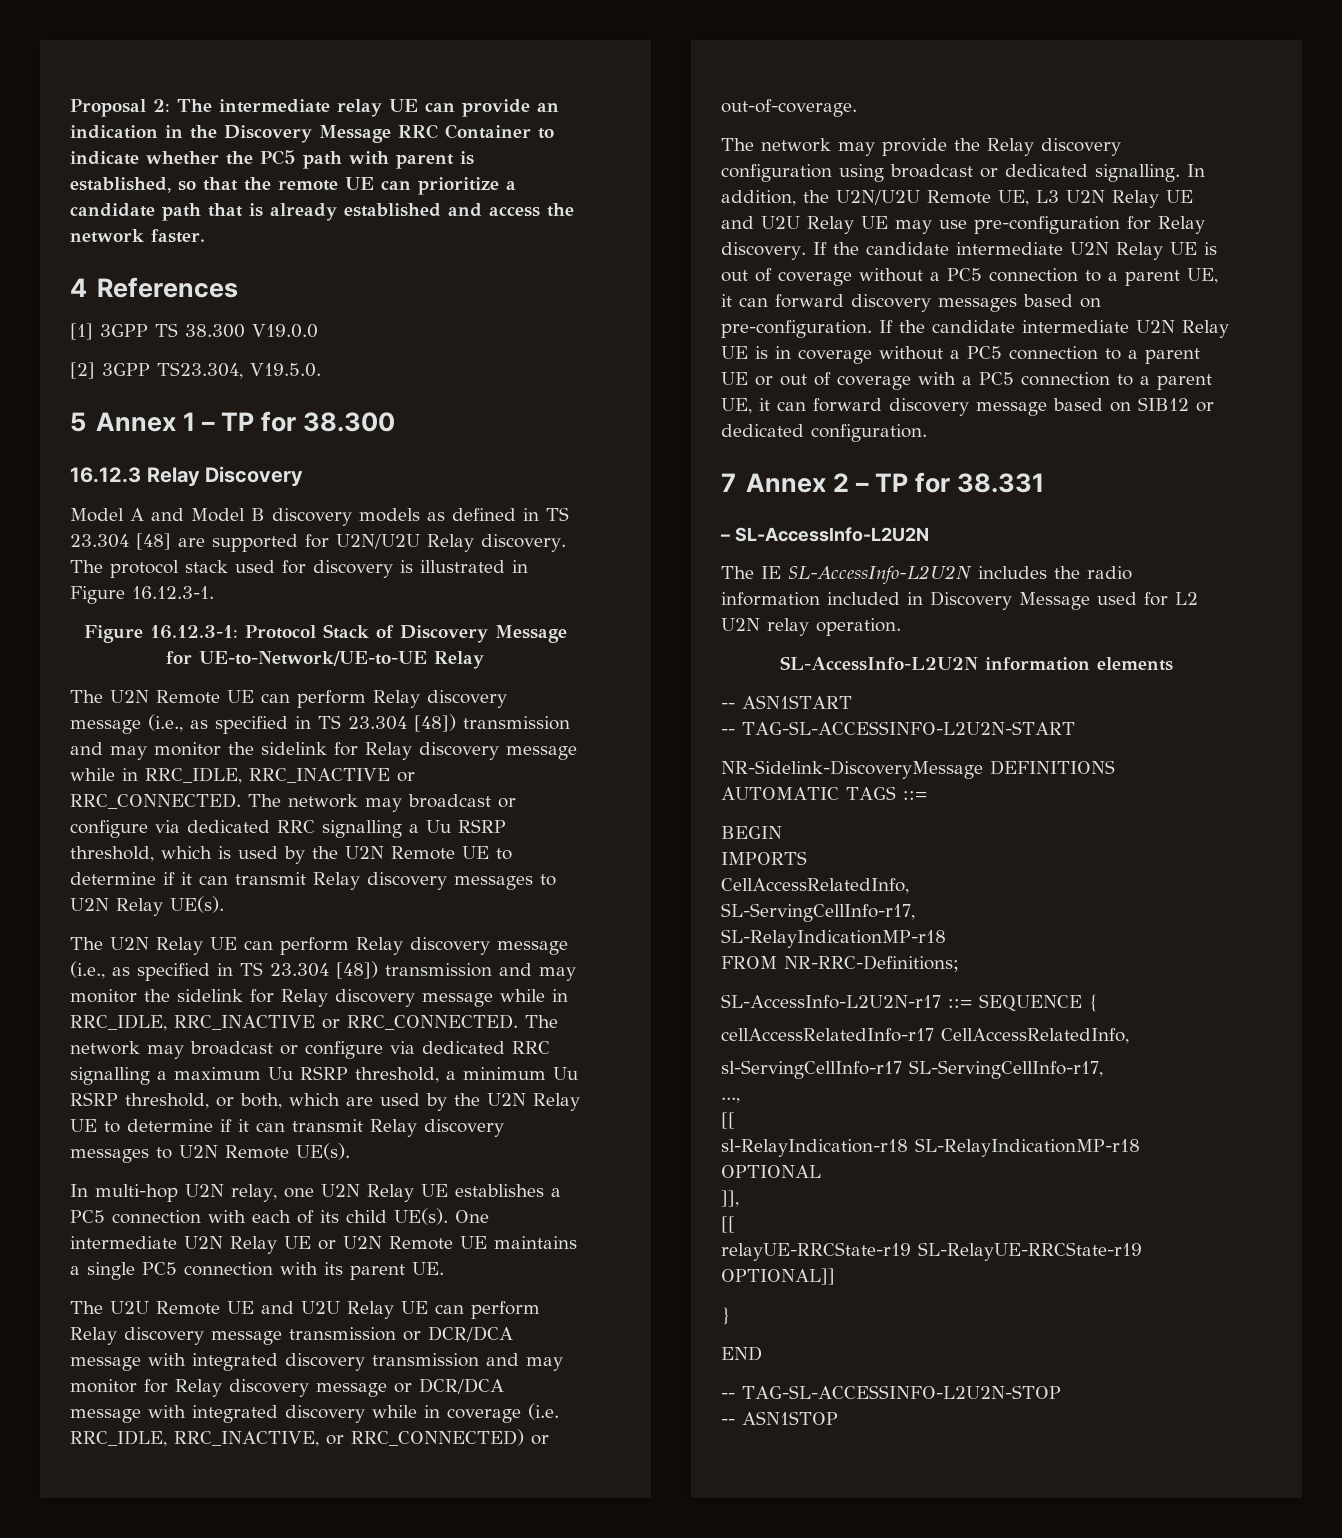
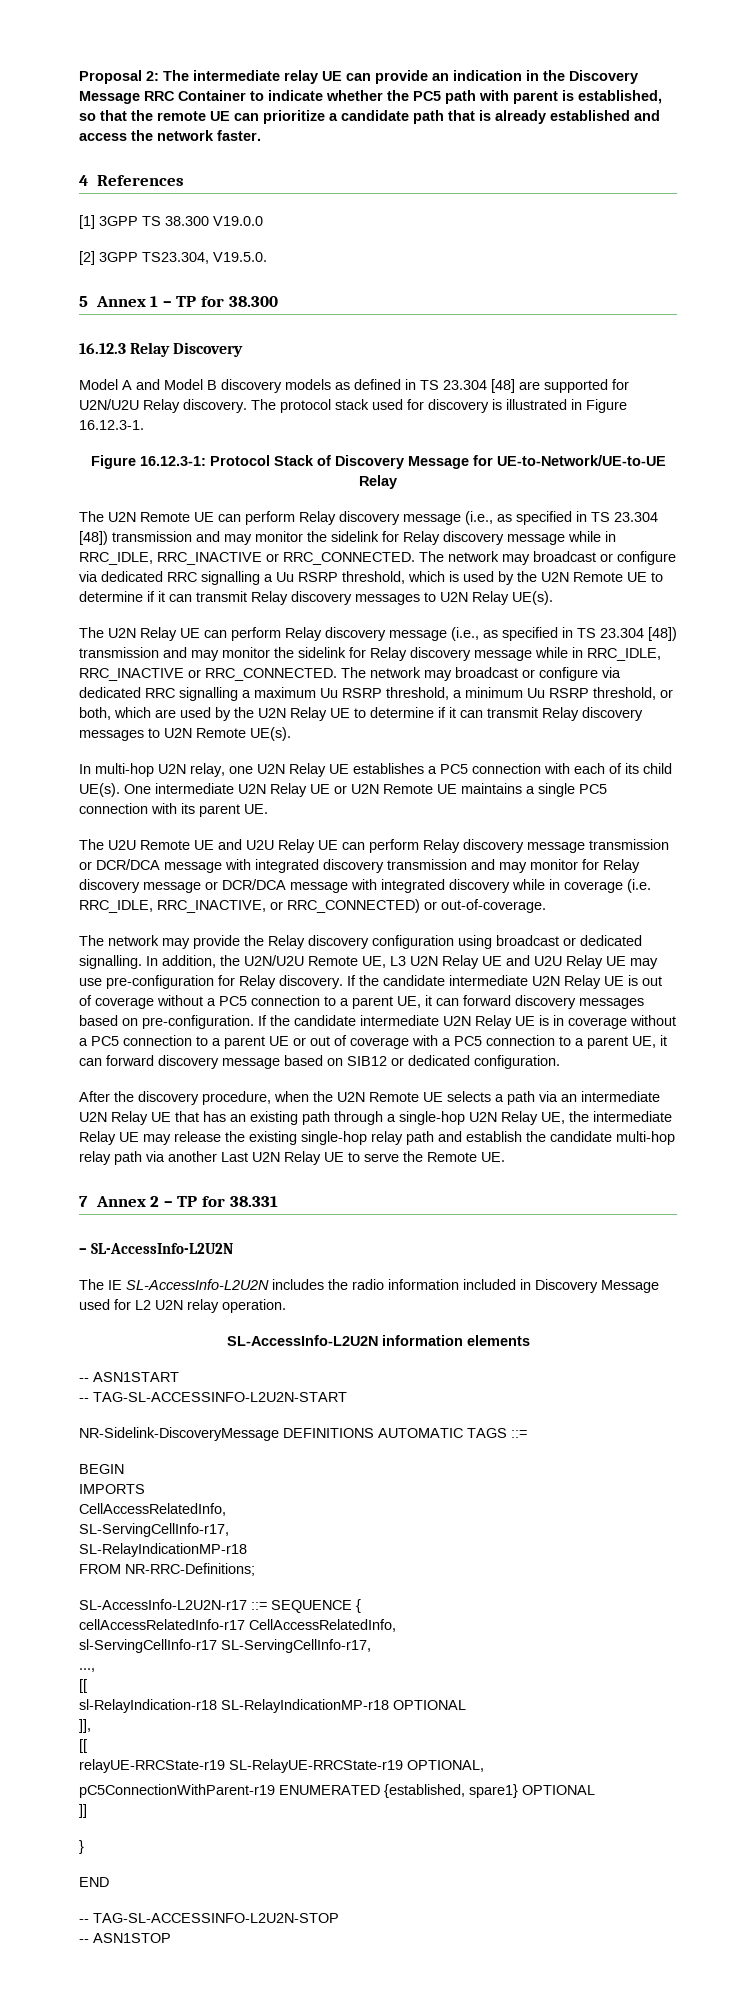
(927, 433) none -> [79,1091,660,1105] [79,1111,672,1125] [79,1131,675,1145] [79,1151,505,1165] // After the discovery procedure, when the U2N Remote UE selects a path via an intermediate U2N Relay UE that has an existing path through a single-hop U2N Relay UE, the intermediate Relay UE may release the existing single-hop relay path and establish the candidate multi-hop relay path via another Last U2N Relay UE to serve the Remote UE.
[721,1268,835,1285] OPTIONAL]] -> [407,1760,484,1772] [79,1784,595,1798] [79,1804,87,1818] OPTIONAL, // pC5ConnectionWithParent-r19 ENUMERATED {established, spare1} OPTIONAL // ]]

